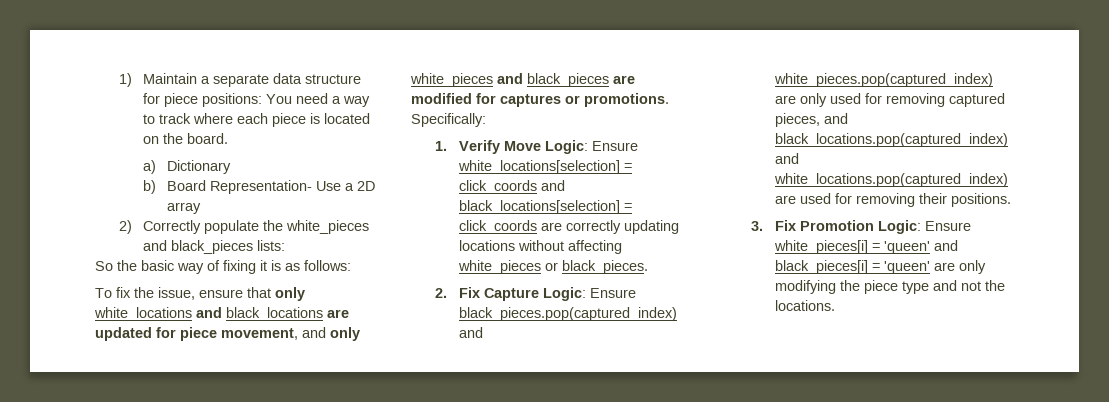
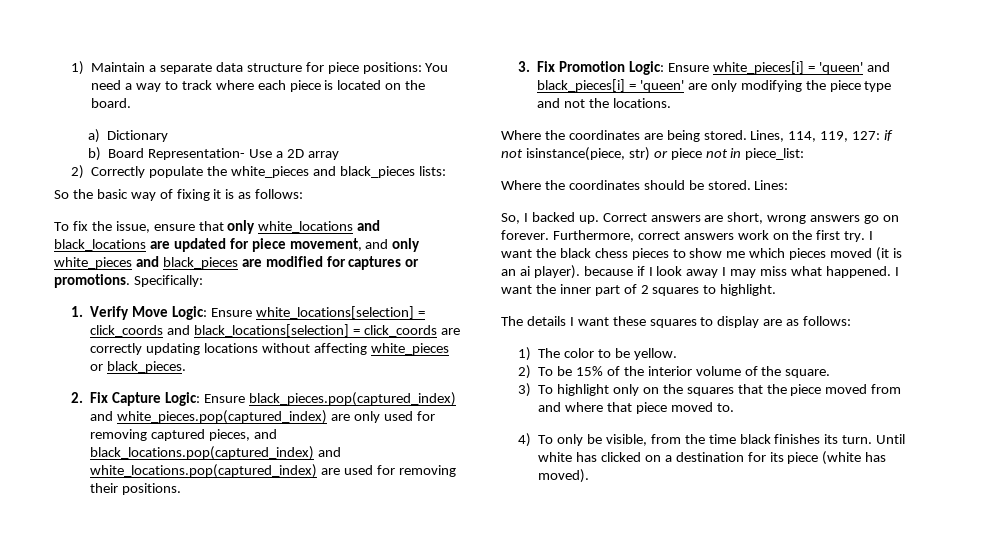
(836, 305) none -> [501,130,894,142] [501,147,805,161] [501,180,789,190] [501,212,900,224] [501,230,874,242] [501,247,902,261] [501,265,899,279] [501,284,777,296] [501,316,852,328] [517,347,677,361] [517,365,831,379] [517,383,902,397] [538,402,734,414] [517,433,906,447] [538,451,887,465] [538,469,590,483] // Where the coordinates are being stored. Lines, 114, 119, 127: if not isinstance(piece, str) or piece not in piece_list: // Where the coordinates should be stored. Lines: // So, I backed up. Correct answers are short, wrong answers go on forever. Furthermore, correct answers work on the first try. I want the black chess pieces to show me which pieces moved (it is an ai player). because if I look away I may miss what happened. I want the inner part of 2 squares to highlight. // The details I want these squares to display are as follows: // 1) The color to be yellow. // 2) To be 15% of the interior volume of the square. // 3) To highlight only on the squares that the piece moved from and where that piece moved to. // 4) To only be visible, from the time black finishes its turn. Until white has clicked on a destination for its piece (white has moved).

